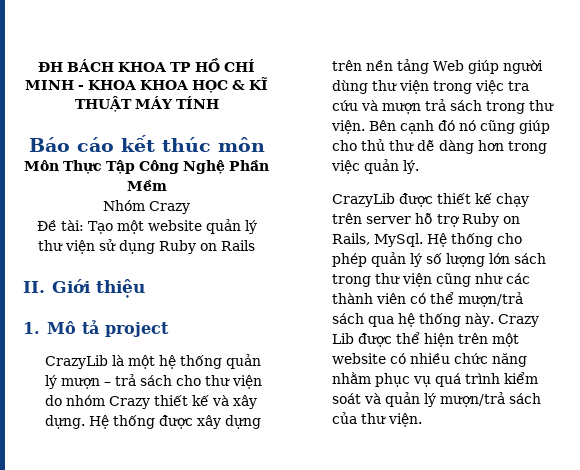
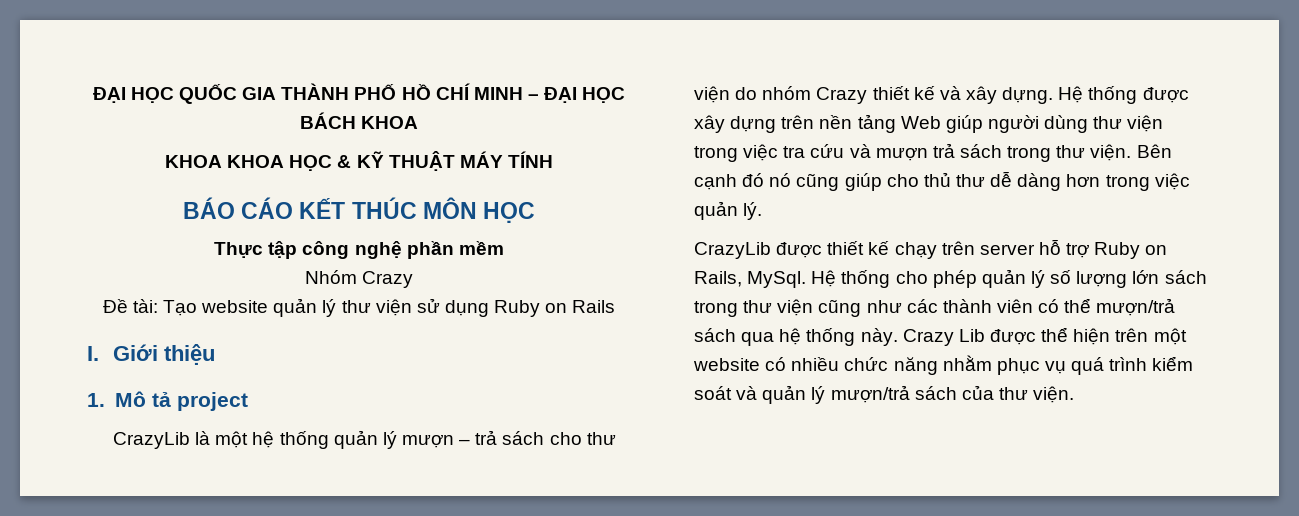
[38,58,255,72] [25,80,84,90] ĐH BÁCH KHOA TP HỒ CHÍ MINH - -> [92,83,626,104] [299,112,419,129] ĐẠI HỌC QUỐC GIA THÀNH PHỐ HỒ CHÍ MINH – ĐẠI HỌC BÁCH KHOA //
[249,77,268,90] KĨ -> [356,151,384,168] KỸ
[28,135,265,152] [24,160,269,174] [126,180,167,191] Báo cáo kết thúc môn // Môn Thực Tập Công Nghệ Phần Mềm -> [182,197,536,223] [214,241,504,259] BÁO CÁO KẾT THÚC MÔN HỌC // Thực tập công nghệ phần mềm
[116,220,144,234] một -> (197, 308) none
[23,281,45,293] II. -> [87,346,99,361] I.

